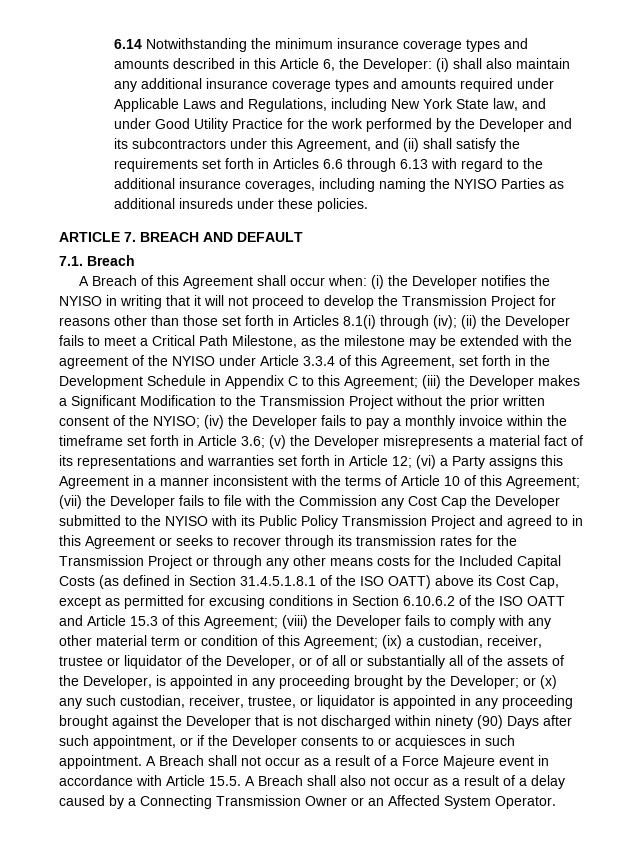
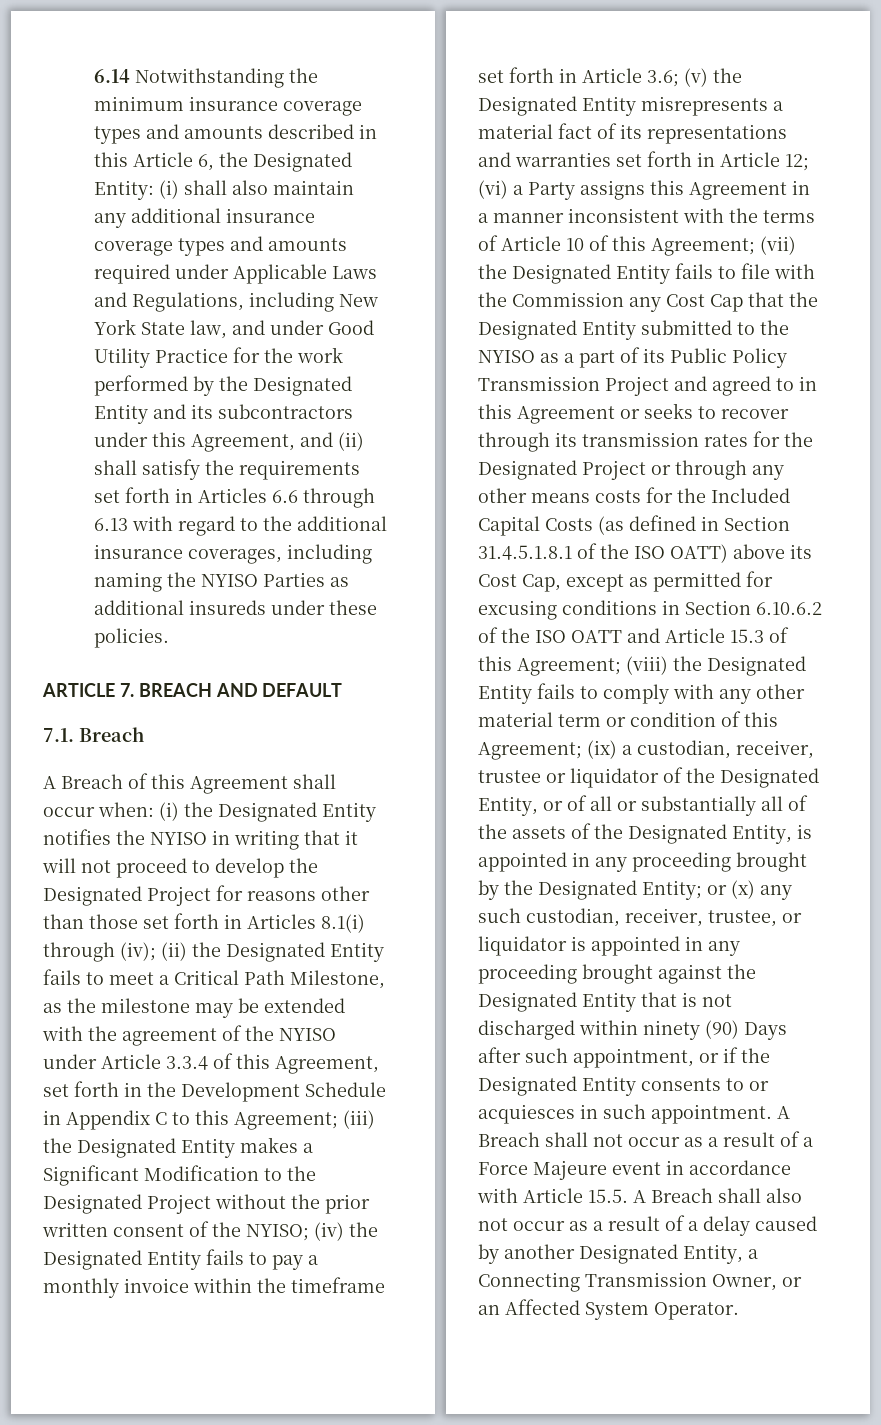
[362,58,432,72] Developer: -> [253,152,353,172] [94,180,155,200] Designated Entity:
[478,118,544,132] Developer -> [253,376,353,396] [94,404,149,424] Designated Entity
[411,275,477,289] Developer -> [218,802,376,822] Designated Entity
[402,295,487,306] Transmission -> [43,886,142,906] Designated
[505,315,570,329] Developer -> [226,942,384,962] Designated Entity
[469,375,534,389] Developer -> [77,1138,235,1158] Designated Entity
[260,395,345,406] Transmission -> [43,1194,142,1214] Designated
[252,415,317,429] Developer -> [43,1250,201,1270] Designated Entity
[314,435,379,449] Developer -> [478,96,636,116] Designated Entity
[110,495,175,509] Developer -> [512,264,670,284] Designated Entity
[471,495,560,509] [59,515,237,526] the Developer submitted to the NYISO with -> [748,292,818,307] [478,320,789,340] [478,347,640,368] that the Designated Entity submitted to the NYISO as a part of
[59,555,144,566] Transmission -> [478,460,577,480] Designated
[336,615,401,629] Developer -> [707,656,806,676] [478,684,532,704] Designated Entity
[226,655,295,669] Developer, -> [720,768,819,788] [478,796,538,816] Designated Entity,
[83,675,152,689] Developer, -> [628,824,792,844] Designated Entity,
[450,675,519,689] Developer; -> [538,880,702,900] Designated Entity;
[186,715,251,729] Developer -> [478,992,636,1012] Designated Entity
[232,735,297,749] Developer -> [478,1076,636,1096] Designated Entity
(124, 802) none -> [504,1244,743,1264] another Designated Entity,
[305,796,347,806] Owner -> [712,1274,777,1291] Owner,

